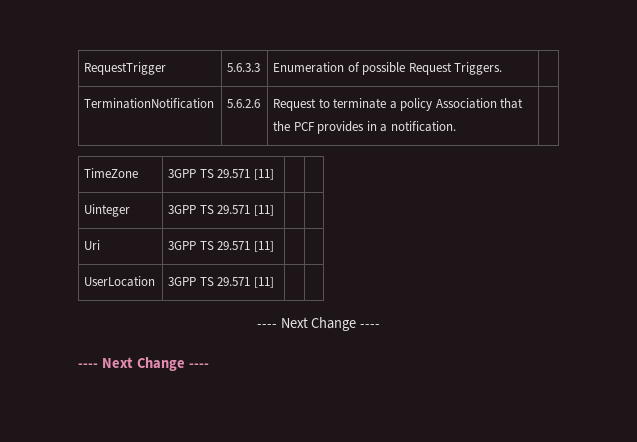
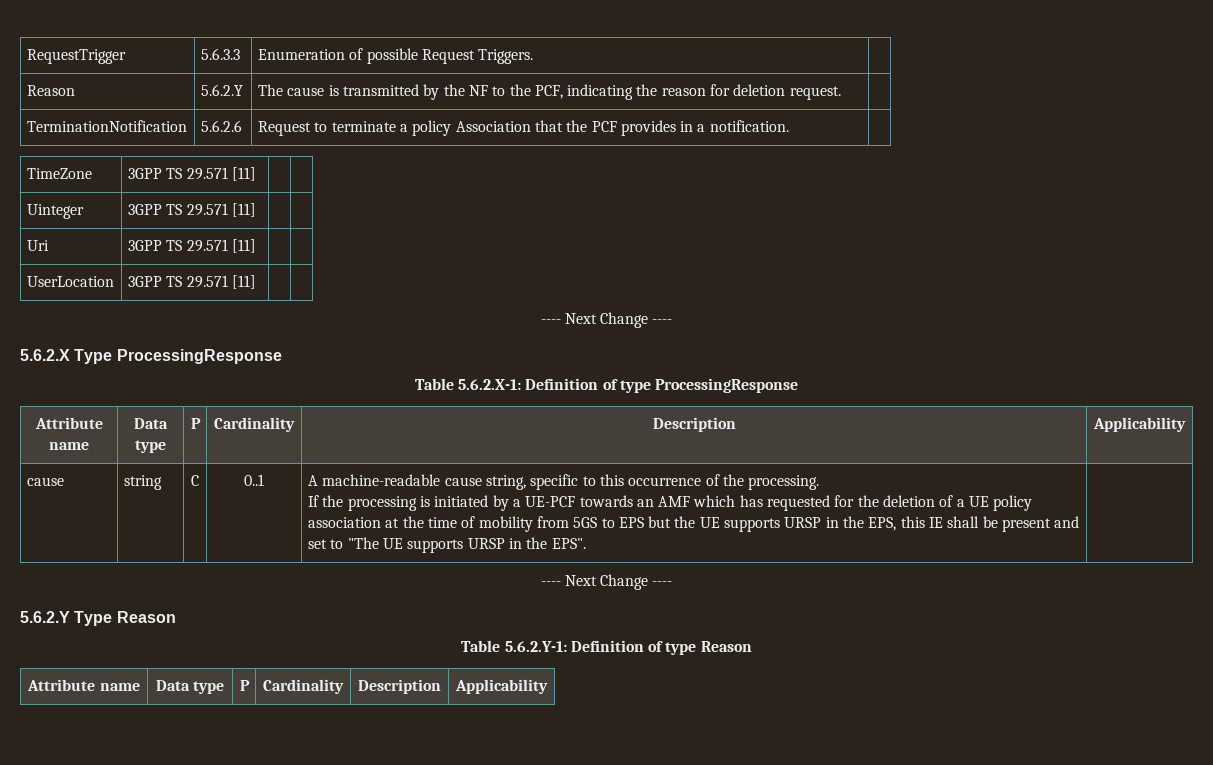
(503, 68) none -> [26,85,75,96] [200,84,243,96] [257,84,841,100] // Reason | 5.6.2.Y | The cause is transmitted by the NF to the PCF, indicating the reason for deletion request. |
[78,357,209,371] ---- Next Change ---- -> [20,349,282,364] [414,378,799,393] [34,417,103,429] [49,442,89,450] [134,418,168,429] [135,440,166,453] [190,418,201,429] [214,417,295,432] [652,417,736,432] [1093,417,1186,432] [26,477,64,486] [123,475,162,490] [191,475,199,486] [244,474,264,486] [307,474,820,490] [307,495,1033,511] [307,516,1080,532] [307,537,586,553] [540,574,673,590] [20,611,176,626] [461,640,752,655] [27,679,140,691] [155,680,225,694] [239,680,250,691] [263,679,344,694] [358,679,441,694] [455,679,548,694] 5.6.2.X Type ProcessingResponse // Table 5.6.2.X-1: Definition of type ProcessingResponse // Attribute name | Data type | P | Cardinality | Description | Applicability // cause | string | C | 0..1 | A machine-readable cause string, specific to this occurrence of the processing. // If the processing is initiated by a UE-PCF towards an AMF which has requested for the deletion of a UE policy association at the time of mobility from 5GS to EPS but the UE supports URSP in the EPS, this IE shall be present and set to "The UE supports URSP in the EPS". | // ---- Next Change ---- // 5.6.2.Y Type Reason // Table 5.6.2.Y-1: Definition of type Reason // Attribute name | Data type | P | Cardinality | Description | Applicability

